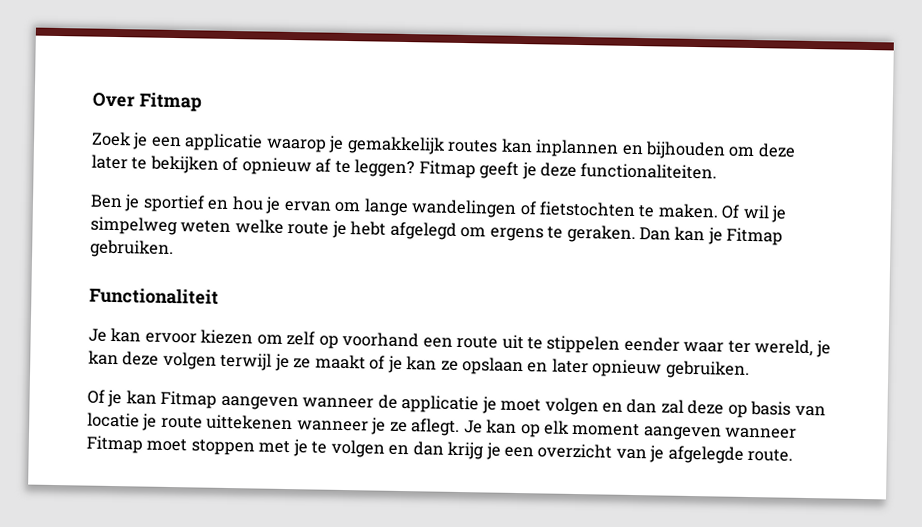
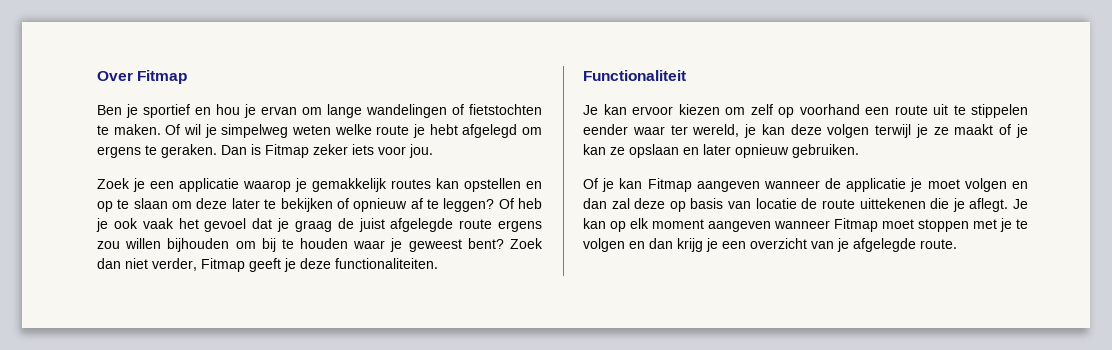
[91,131,796,160] [91,154,718,180] // Zoek je een applicatie waarop je gemakkelijk routes kan inplannen en bijhouden om deze later te bekijken of opnieuw af te leggen? Fitmap geeft je deze functionaliteiten. -> (188, 77) none
[674,226,784,246] [90,239,174,259] kan je Fitmap gebruiken. -> [251,144,433,158] [97,178,542,192] [97,198,542,212] [96,218,542,232] [97,238,543,252] [97,258,438,272] is Fitmap zeker iets voor jou. // Zoek je een applicatie waarop je gemakkelijk routes kan opstellen en op te slaan om deze later te bekijken of opnieuw af te leggen? Of heb je ook vaak het gevoel dat je graag de juist afgelegde route ergens zou willen bijhouden om bij te houden waar je geweest bent? Zoek dan niet verder, Fitmap geeft je deze functionaliteiten.
[142,413,158,431] je -> [801,198,818,209] de
[296,417,408,435] wanneer je ze -> [930,198,965,212] die je

